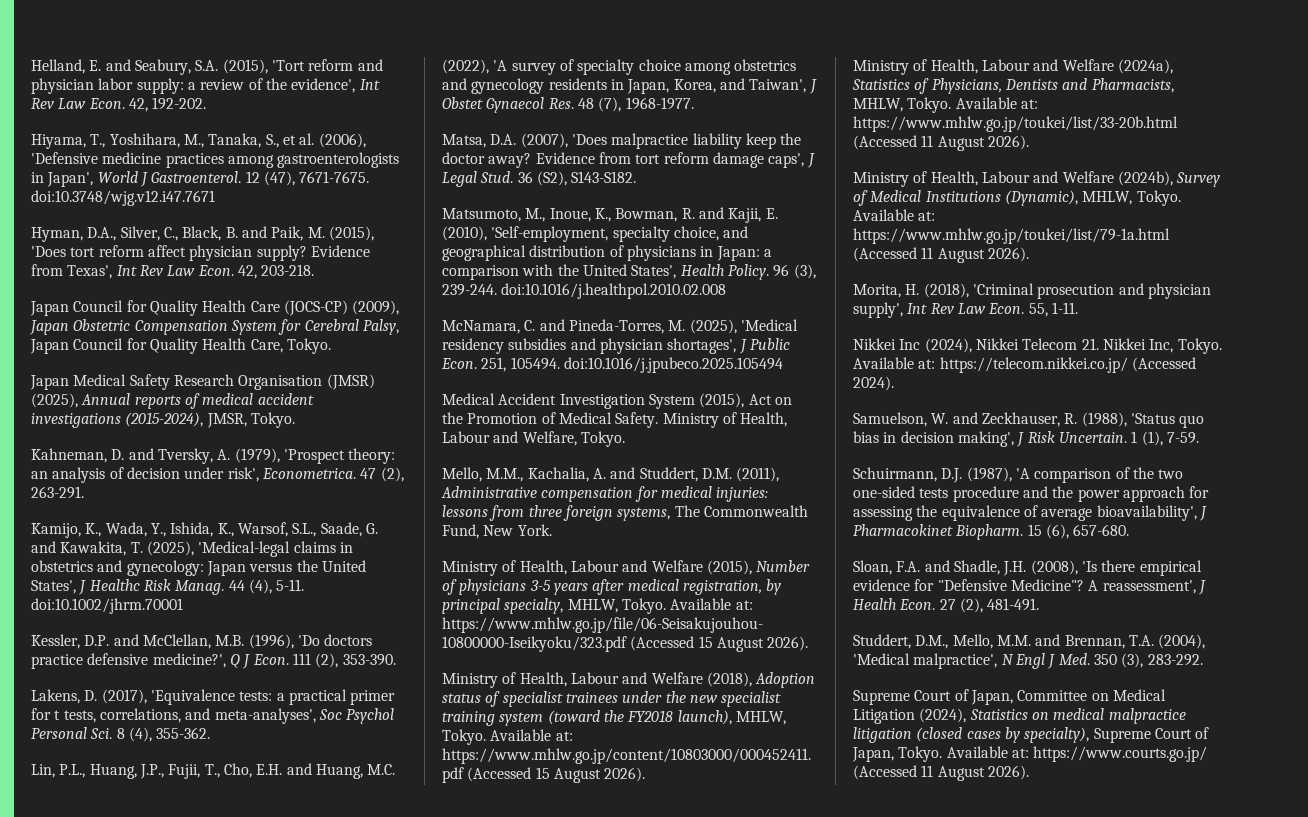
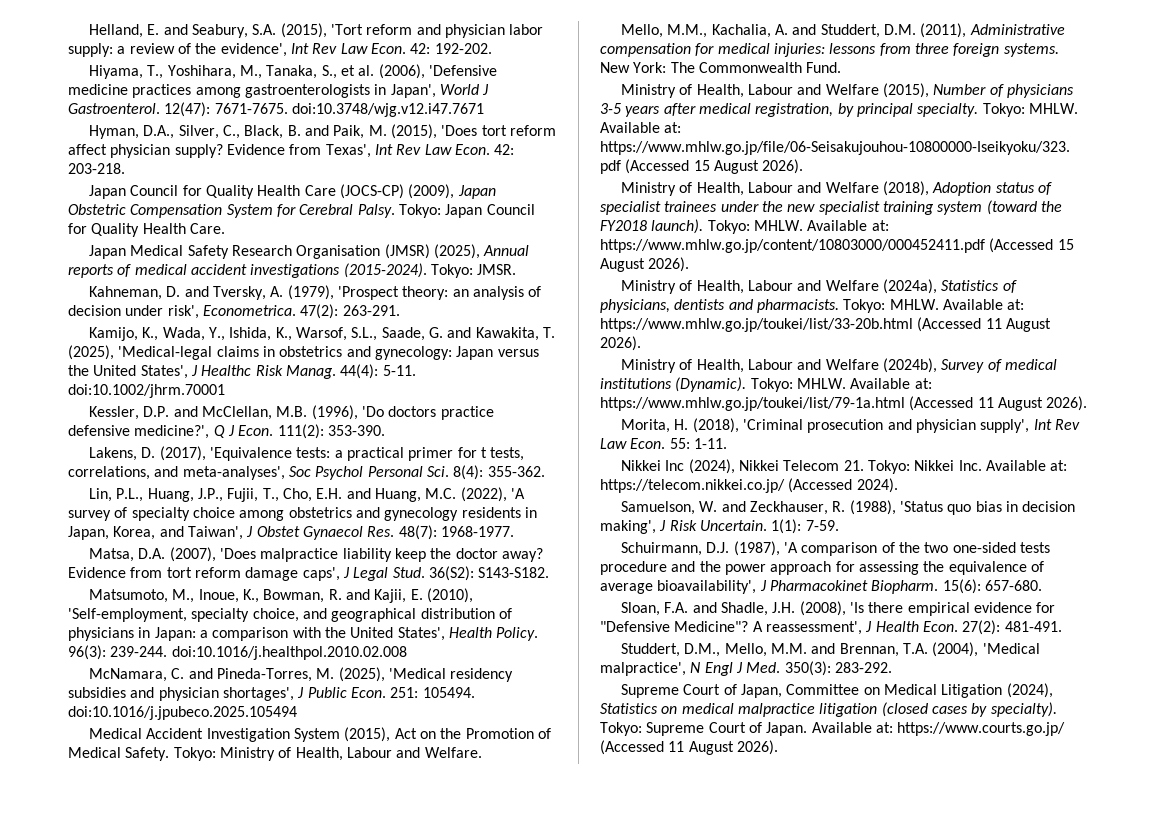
[128,98,148,112] 42, -> [410,43,431,54] 42:
[245,171,295,186] 12 (47), -> [164,102,211,117] 12(47):
[237,265,257,279] 42, -> [494,144,515,155] 42:
[362,319,399,335] [30,338,331,354] Palsy, Japan Council for Quality Health Care, Tokyo. -> [357,204,535,218] [68,223,225,237] Palsy. Tokyo: Japan Council for Quality Health Care.
[125,412,295,428] (2015-2024), JMSR, Tokyo. -> [343,263,517,278] (2015-2024). Tokyo: JMSR.
[360,467,404,482] 47 (2), -> [300,304,339,319] 47(2):
[228,579,272,594] 44 (4), -> [340,364,379,379] 44(4):
[292,653,339,668] 111 (2), -> [277,424,324,439] 111(2):
[116,727,152,742] 8 (4), -> [453,465,484,480] 8(4):
[577,97,622,112] 48 (7), -> [398,525,437,540] 48(7):
[517,171,567,186] 36 (S2), -> [428,566,474,581] 36(S2):
[773,264,816,279] 96 (3), -> [68,645,106,660] 96(3):
[481,357,507,372] 251, -> [390,687,419,698] 251:
[662,412,788,428] [442,431,625,447] Ministry of Health, Labour and Welfare, Tokyo. -> [173,747,482,761] Tokyo: Ministry of Health, Labour and Welfare.
[617,505,808,521] [442,524,552,539] systems, The Commonwealth Fund, New York. -> [1003,43,1059,57] [600,62,842,73] systems. New York: The Commonwealth Fund.
[504,598,666,614] specialty, MHLW, Tokyo. -> [917,103,1078,117] specialty. Tokyo: MHLW.
[677,710,786,725] [442,729,486,745] launch), MHLW, Tokyo. -> [651,219,803,234] launch). Tokyo: MHLW.
[931,78,1174,94] [853,97,952,113] Physicians, Dentists and Pharmacists, MHLW, Tokyo. -> [600,299,939,313] physicians, dentists and pharmacists. Tokyo: MHLW.
[870,190,1181,206] Medical Institutions (Dynamic), MHLW, Tokyo. -> [1004,359,1057,370] [600,377,846,392] medical institutions (Dynamic). Tokyo: MHLW.
[1028,303,1048,317] 55, -> [669,438,690,449] 55:
[1102,338,1222,354] Nikkei Inc, Tokyo. -> [867,460,982,474] Tokyo: Nikkei Inc.
[1131,431,1163,446] 1 (1), -> [771,519,802,534] 1(1):
[1027,524,1069,539] 15 (6), -> [942,579,981,594] 15(6):
[939,598,983,613] 27 (2), -> [962,620,1001,635] 27(2):
[1093,653,1144,668] 350 (3), -> [784,661,831,676] 350(3):
[1024,727,1210,743] [852,746,943,762] specialty), Supreme Court of Japan, Tokyo. -> [990,702,1057,717] [600,722,808,736] specialty). Tokyo: Supreme Court of Japan.

